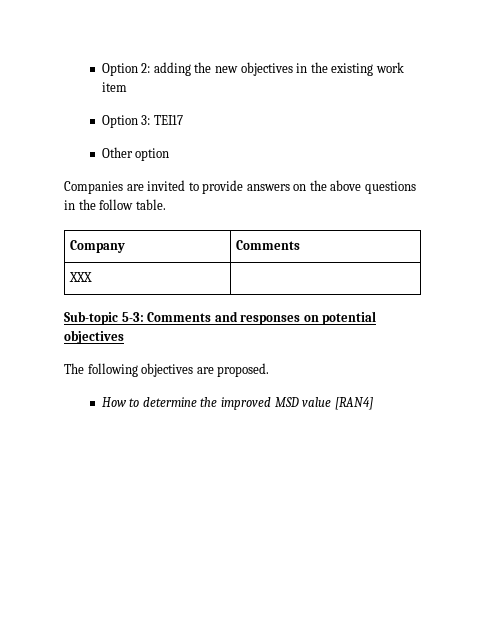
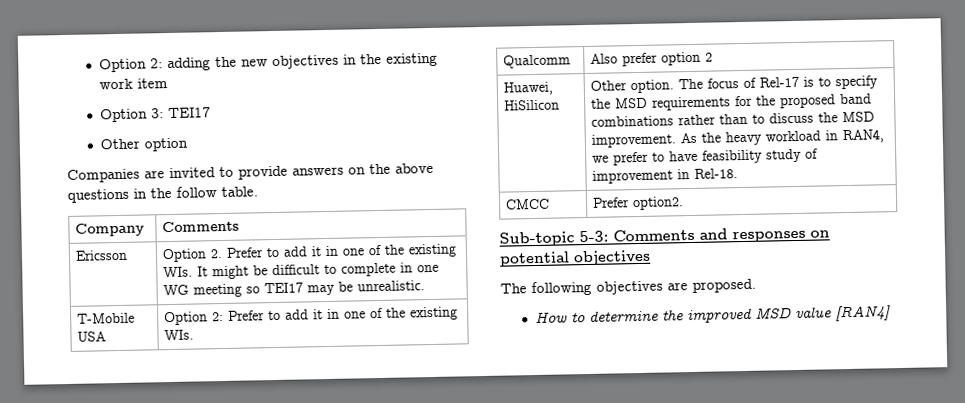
[68,272,92,282] XXX | -> [75,249,129,261] [162,243,458,263] [163,262,440,280] [163,280,426,298] [77,312,136,324] [77,331,107,342] [164,306,459,326] [164,329,195,341] [503,54,572,69] [590,51,714,67] [503,81,554,96] [504,99,561,111] [590,75,879,94] [591,93,873,111] [591,111,876,127] [591,129,885,148] [592,148,819,166] [592,168,739,184] [505,198,551,210] [592,196,685,211] Ericsson | Option 2. Prefer to add it in one of the existing WIs. It might be difficult to complete in one WG meeting so TEI17 may be unrealistic. // T-Mobile USA | Option 2: Prefer to add it in one of the existing WIs. // Qualcomm | Also prefer option 2 // Huawei, HiSilicon | Other option. The focus of Rel-17 is to specify the MSD requirements for the proposed band combinations rather than to discuss the MSD improvement. As the heavy workload in RAN4, we prefer to have feasibility study of improvement in Rel-18. // CMCC | Prefer option2.

